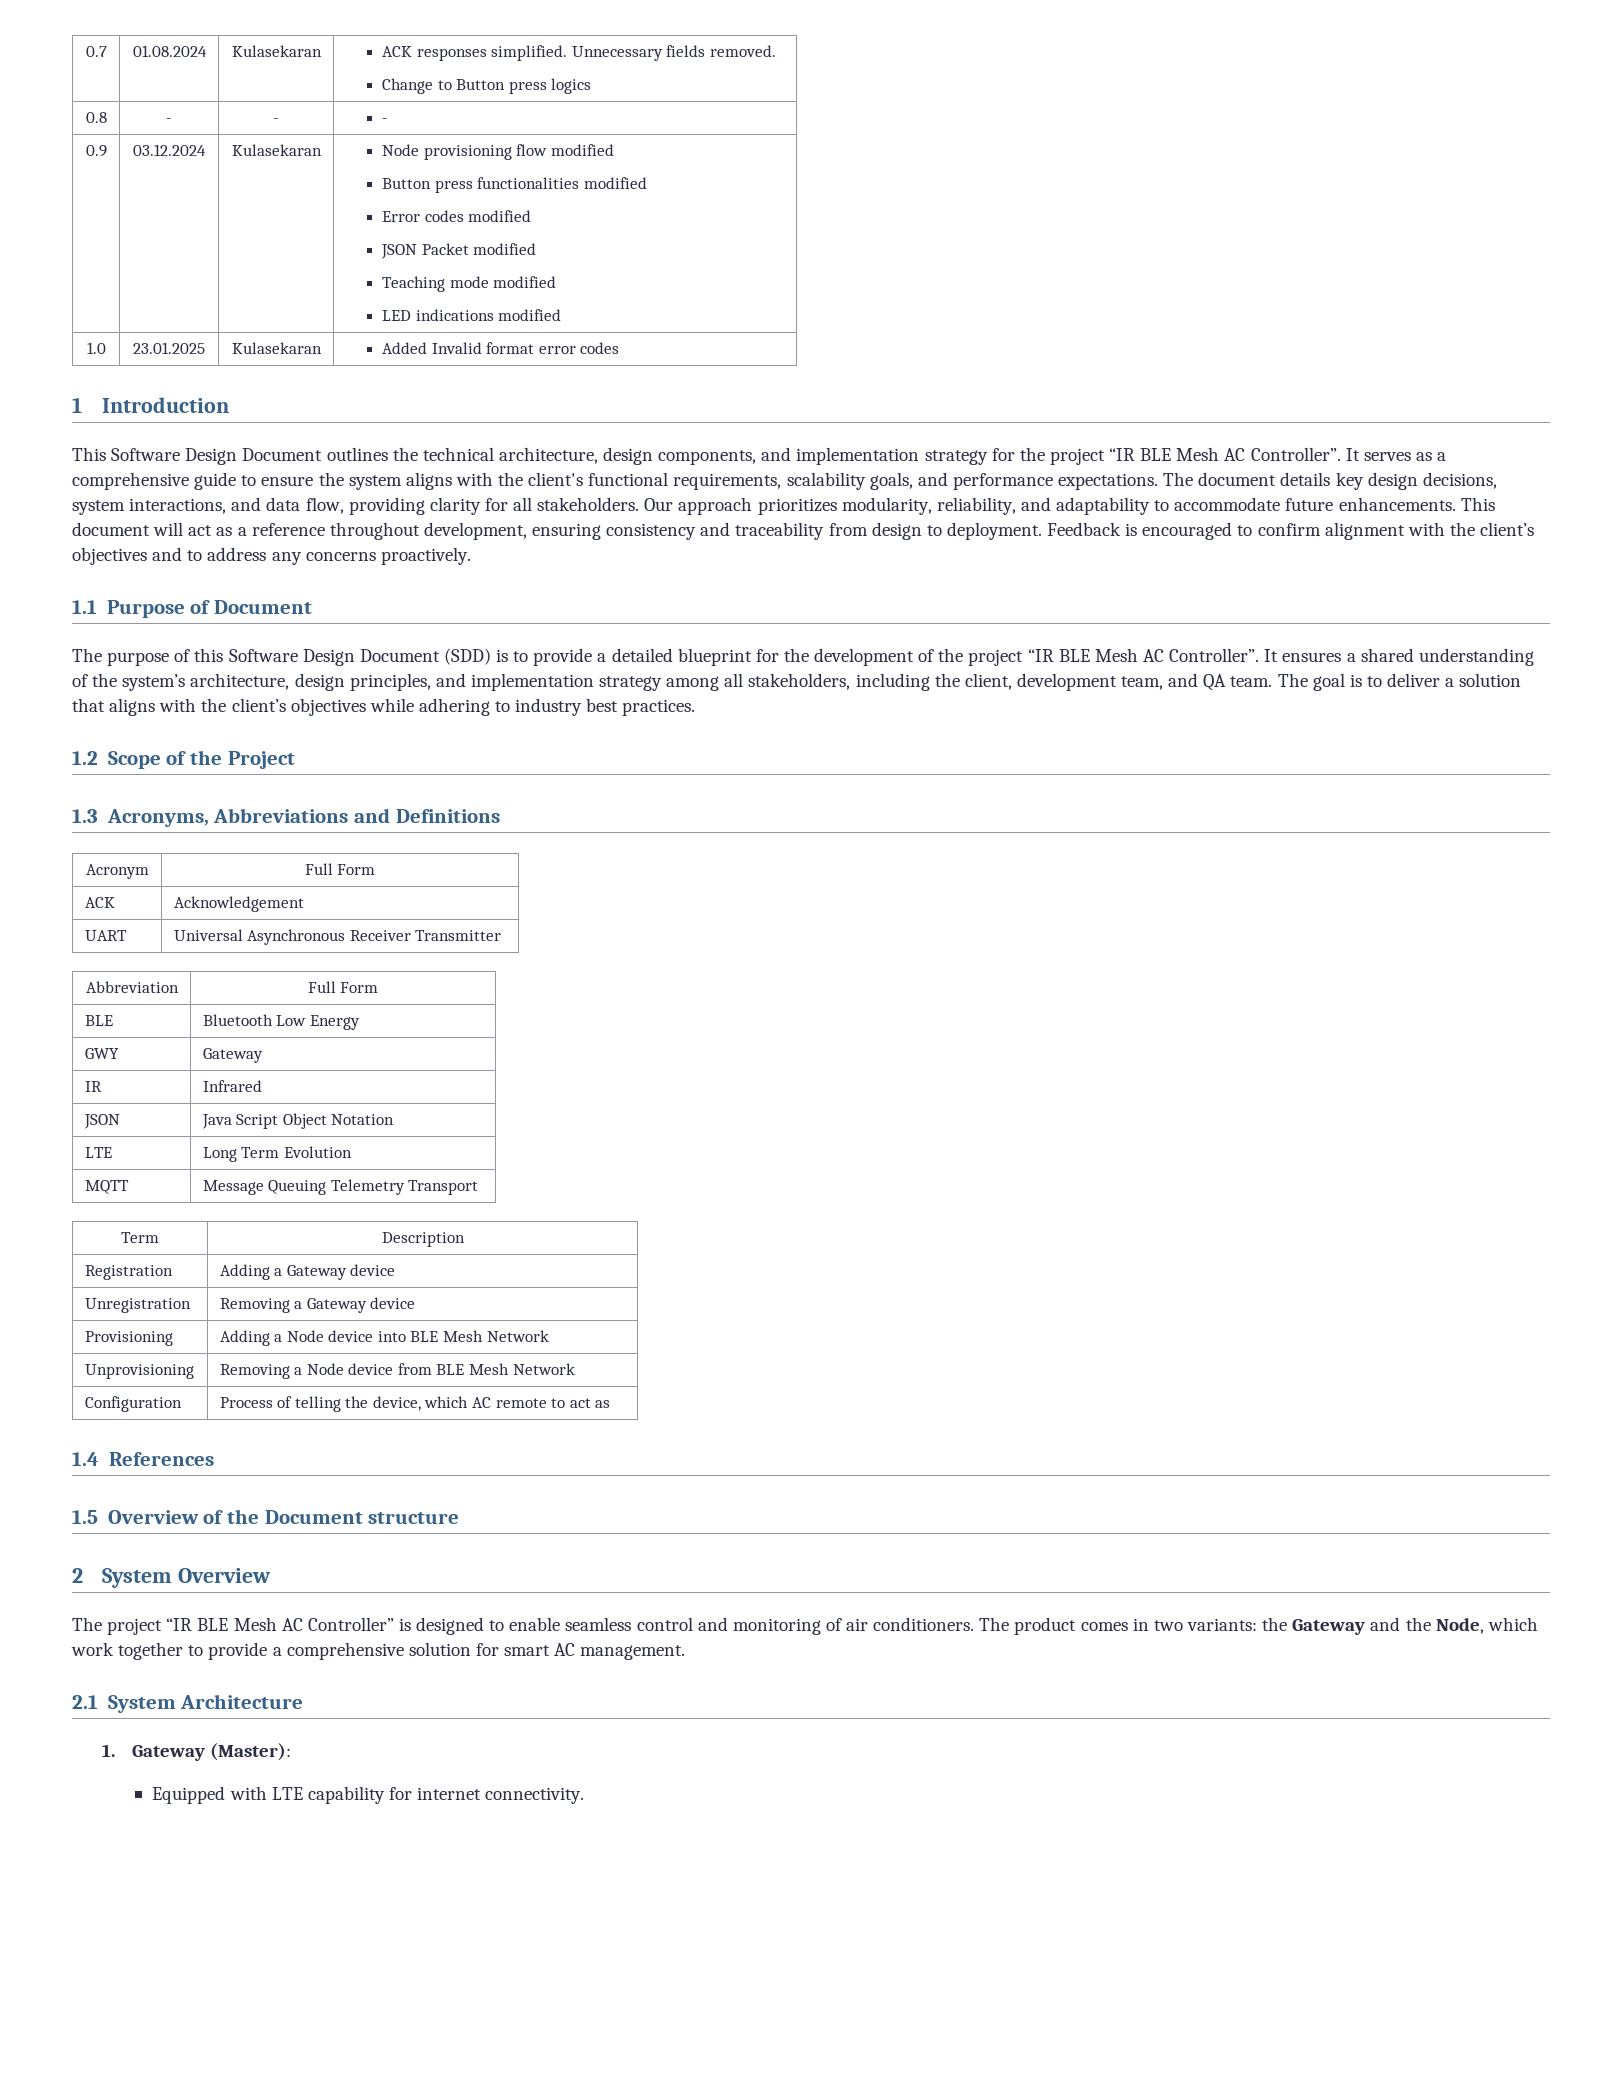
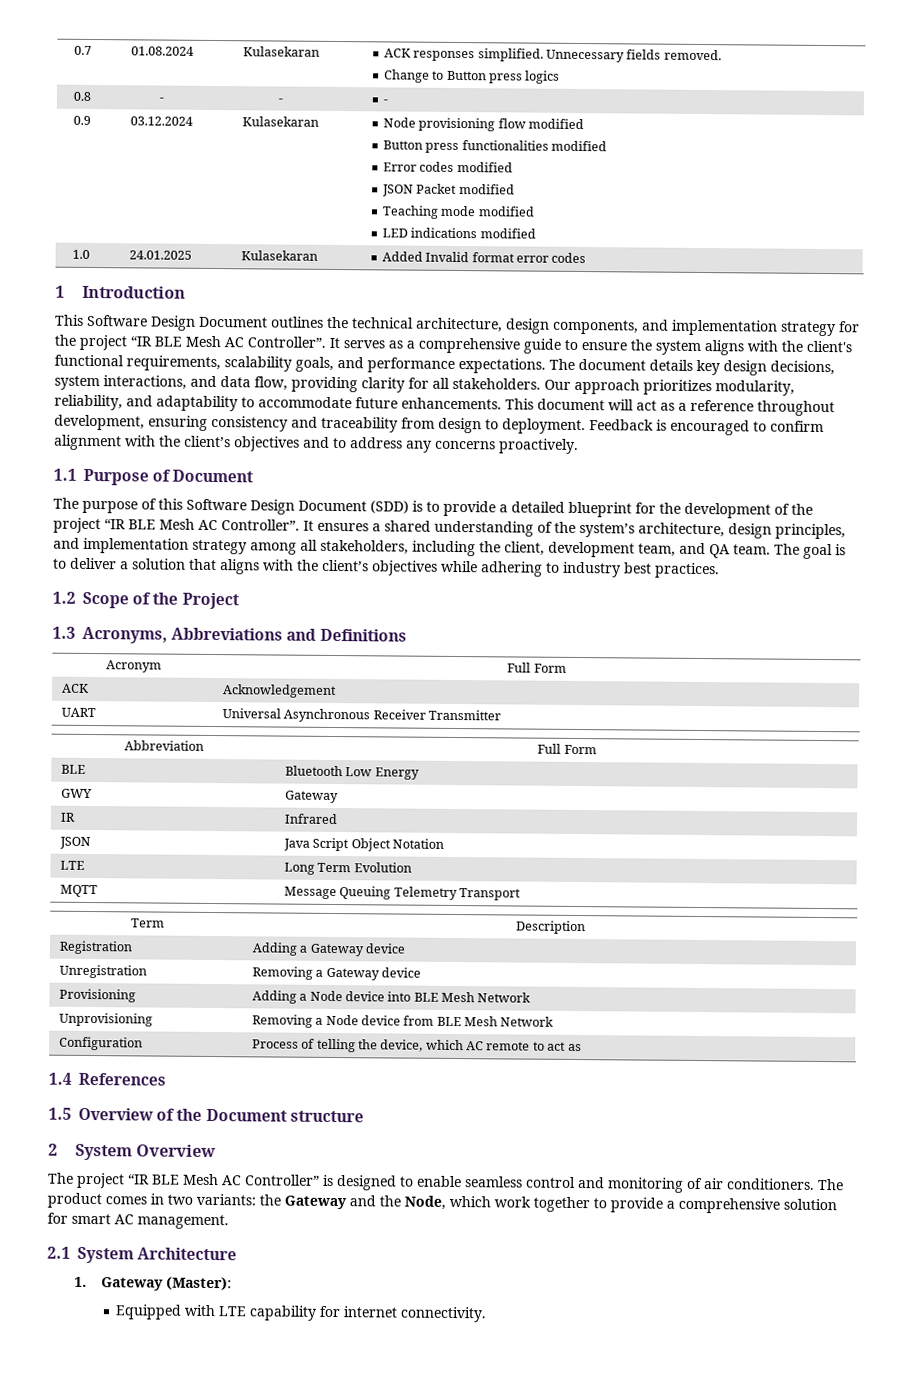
[133,342,205,354] 23.01.2025 -> [128,250,192,260] 24.01.2025

